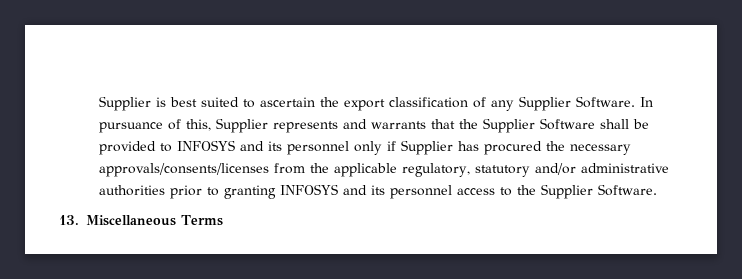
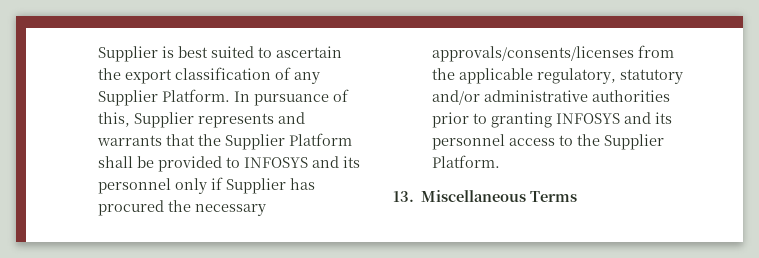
[576,96,636,108] Software. -> [161,89,230,102] Platform.
[540,118,596,130] Software -> [288,133,352,146] Platform
[598,184,658,196] Software. -> [431,155,500,168] Platform.

